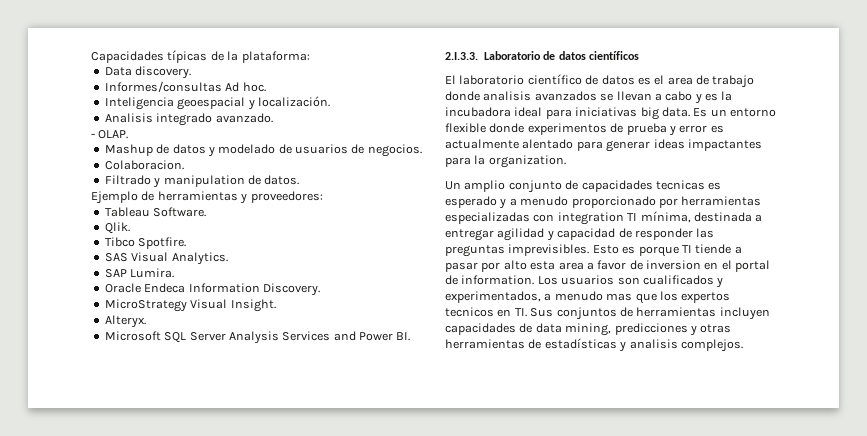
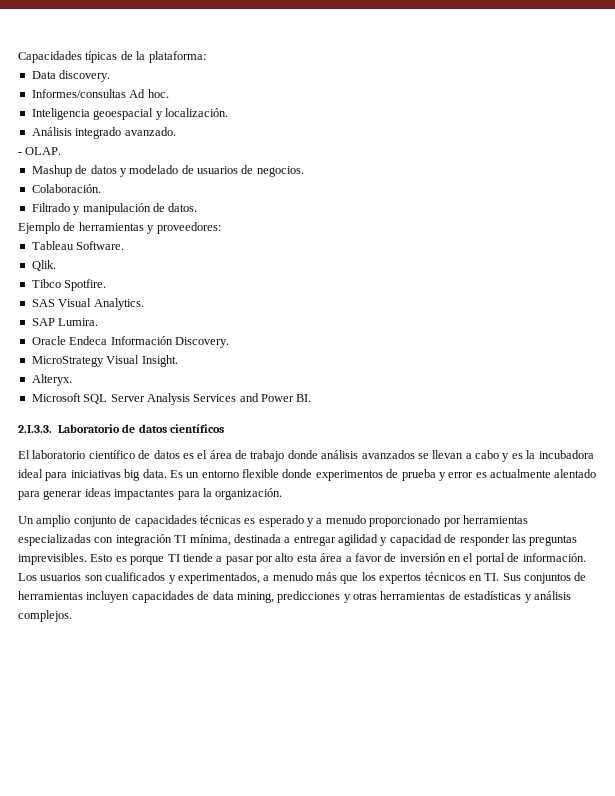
[104,113,153,123] Analisis -> [31,127,72,136] Análisis
[104,160,184,170] Colaboracion. -> [31,184,101,193] Colaboración.
[163,175,245,187] manipulation -> [82,203,151,215] manipulación
[188,283,260,293] Information -> [110,336,173,345] Información
[667,77,693,85] area -> [209,450,232,459] área
[483,91,532,101] analisis -> [321,450,359,459] análisis
[488,155,566,168] organization. -> [215,488,283,500] organización.
[655,180,705,190] tecnicas -> [199,515,241,524] técnicas
[557,212,624,225] integration -> [115,534,172,546] integración
[558,262,584,270] area -> [320,553,343,562] área
[646,260,701,270] inversion -> [399,553,446,562] inversión
[461,275,535,285] information. -> [522,553,586,562] información.
[606,293,633,301] mas -> [316,572,337,581] más
[445,307,494,317] tecnicos -> [424,572,466,581] técnicos
[629,339,678,349] analisis -> [533,591,571,600] análisis

